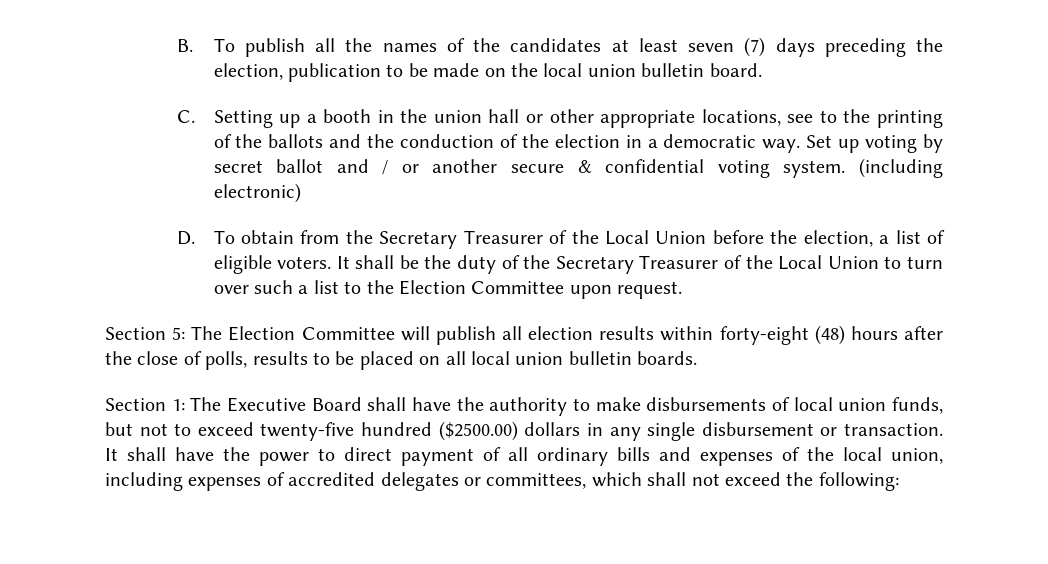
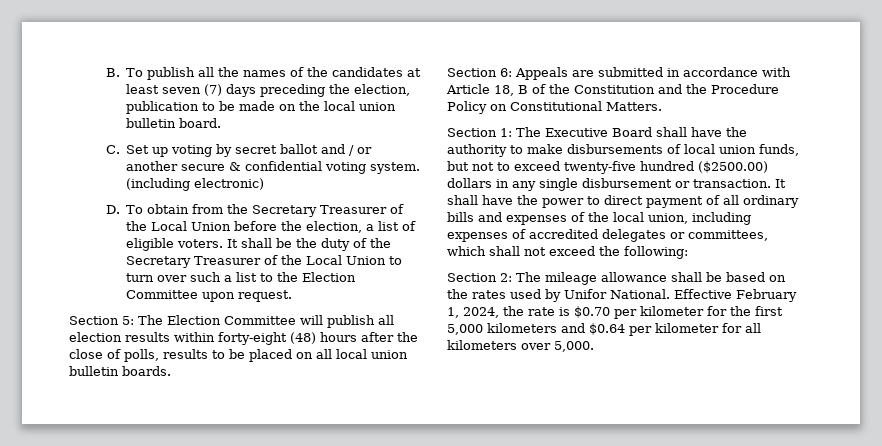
[213,109,944,128] [213,134,801,153] Setting up a booth in the union hall or other appropriate locations, see to the printing of the ballots and the conduction of the election in a democratic way. -> (120, 149) none
(698, 358) none -> [447,67,791,80] [446,84,779,96] [447,101,662,114] // Section 6: Appeals are submitted in accordance with Article 18, B of the Constitution and the Procedure Policy on Constitutional Matters.
(899, 481) none -> [447,272,786,285] [447,289,797,302] [447,306,783,319] [447,323,761,336] [447,340,594,352] // Section 2: The mileage allowance shall be based on the rates used by Unifor National. Effective February 1, 2024, the rate is $0.70 per kilometer for the first 5,000 kilometers and $0.64 per kilometer for all kilometers over 5,000.

